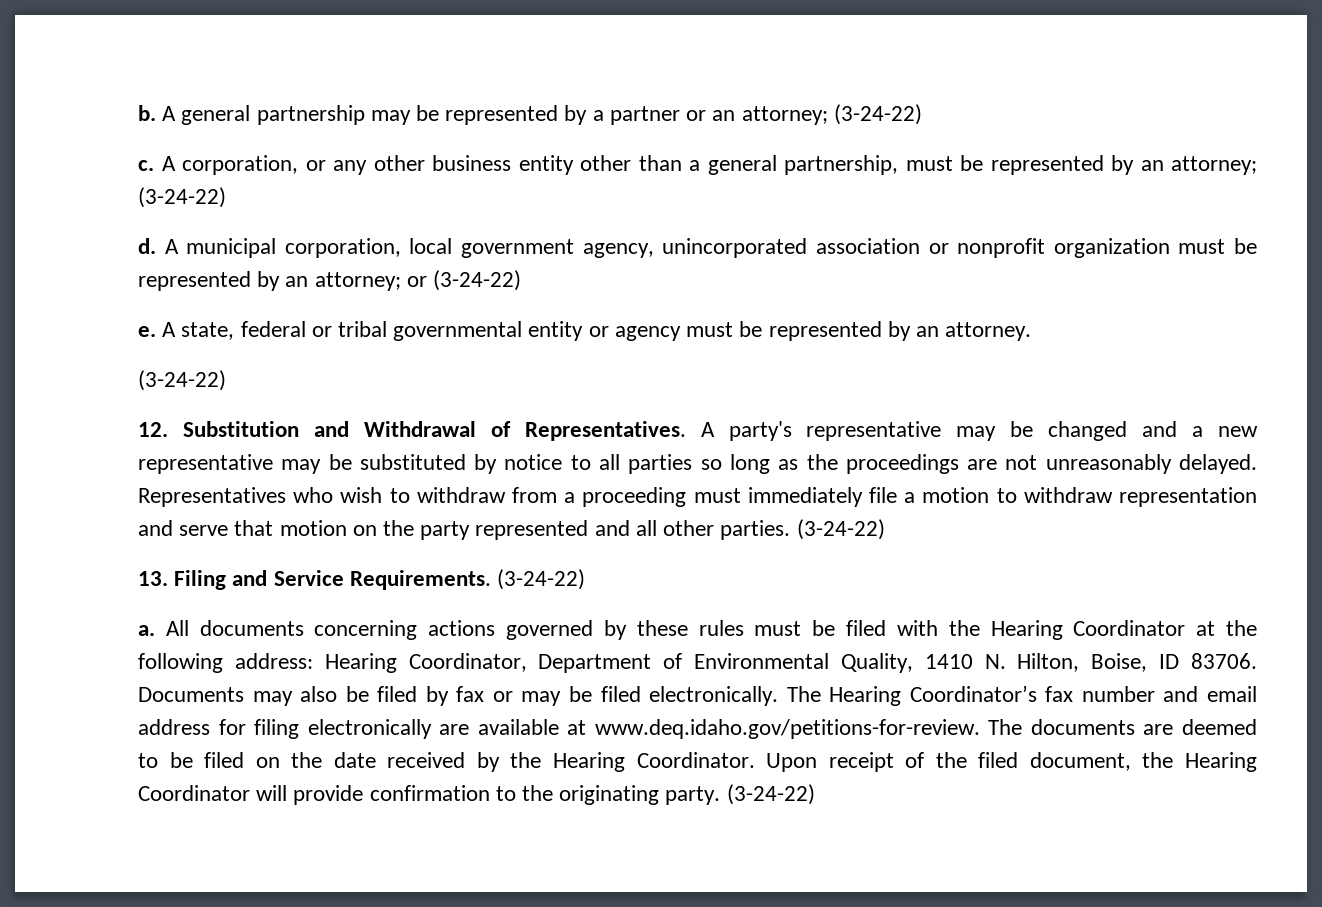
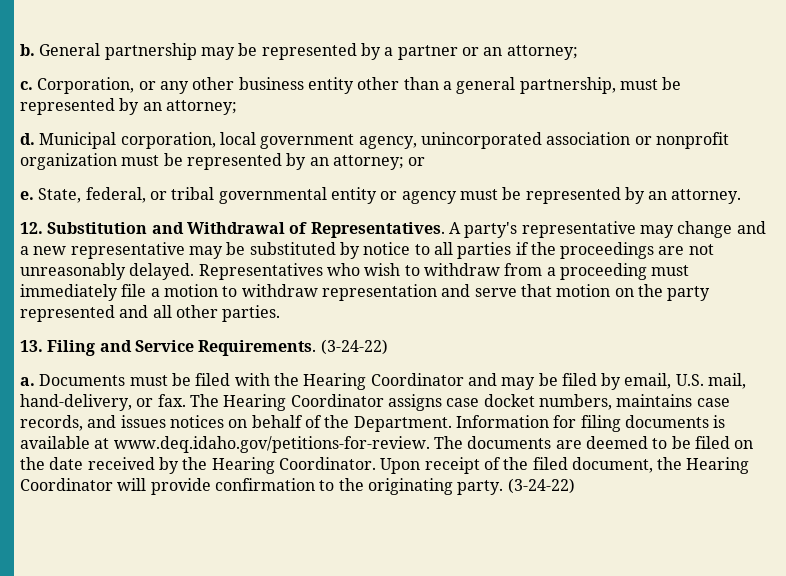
[162,105,251,125] A general -> [39,43,101,56] General
[833,104,922,125] (3-24-22) -> (578, 52) none
[161,155,298,175] A corporation, -> [37,77,135,94] Corporation,
[138,187,226,208] (3-24-22) -> (237, 107) none
[164,238,277,258] A municipal -> [39,132,117,149] Municipal
[433,270,522,291] (3-24-22) -> (426, 161) none
[162,321,306,340] A state, federal -> [38,187,146,203] State, federal,
[138,370,226,391] // (3-24-22) -> (742, 196) none
[1010,421,1128,441] be changed -> [677,221,733,238] change
[700,454,799,474] so long as -> [515,242,529,255] if
[796,519,885,540] (3-24-22) -> (281, 313) none
[165,620,744,640] All documents concerning actions governed by these rules -> [39,374,126,386] Documents
[1196,620,1257,636] [138,653,1257,673] [138,685,1257,706] [138,719,470,739] at the following address: Hearing Coordinator, Department of Environmental Quality, 1410 N. Hilton, Boise, ID 83706. Documents may also be filed by fax or may be filed electronically. The Hearing Coordinator’s fax number and email address for filing electronically are -> [467,373,747,390] [20,394,730,411] [20,415,726,432] and may be filed by email, U.S. mail, hand-delivery, or fax. The Hearing Coordinator assigns case docket numbers, maintains case records, and issues notices on behalf of the Department. Information for filing documents is

